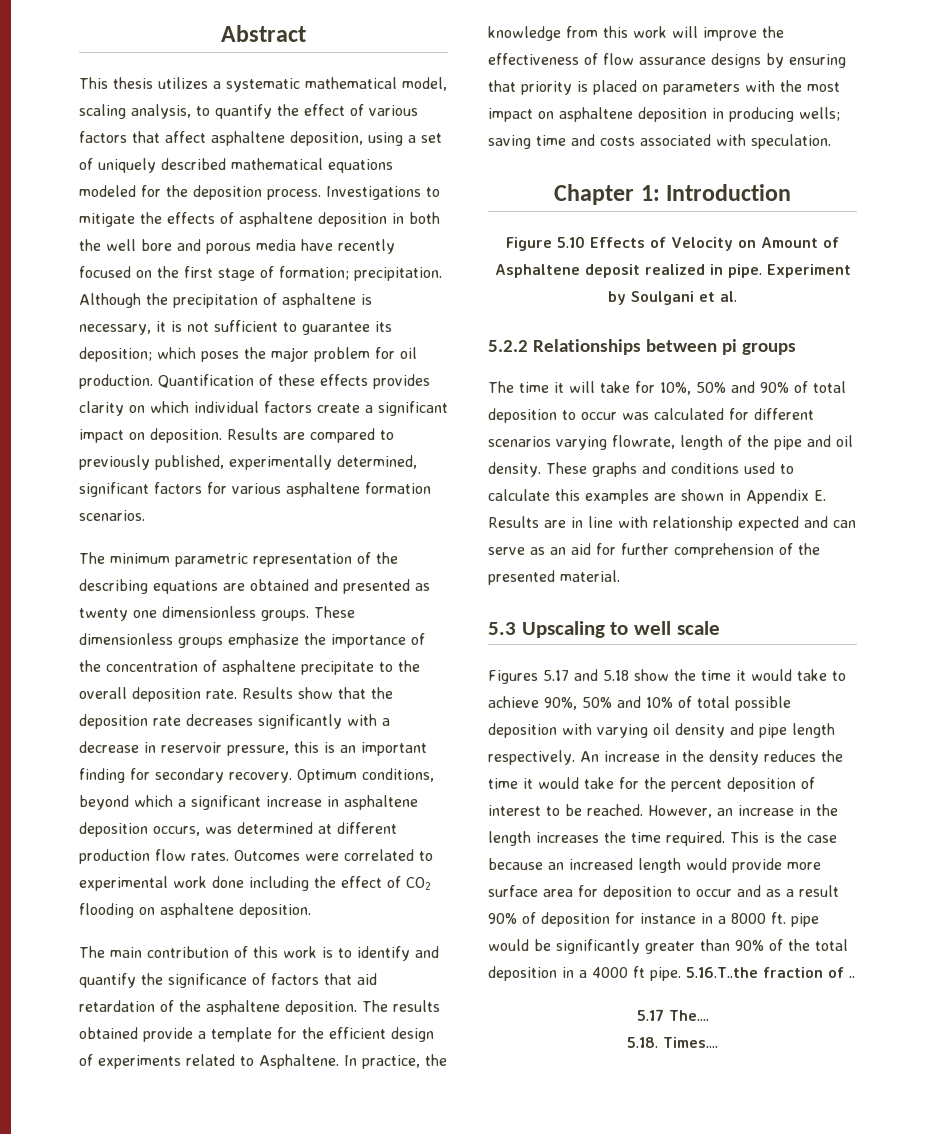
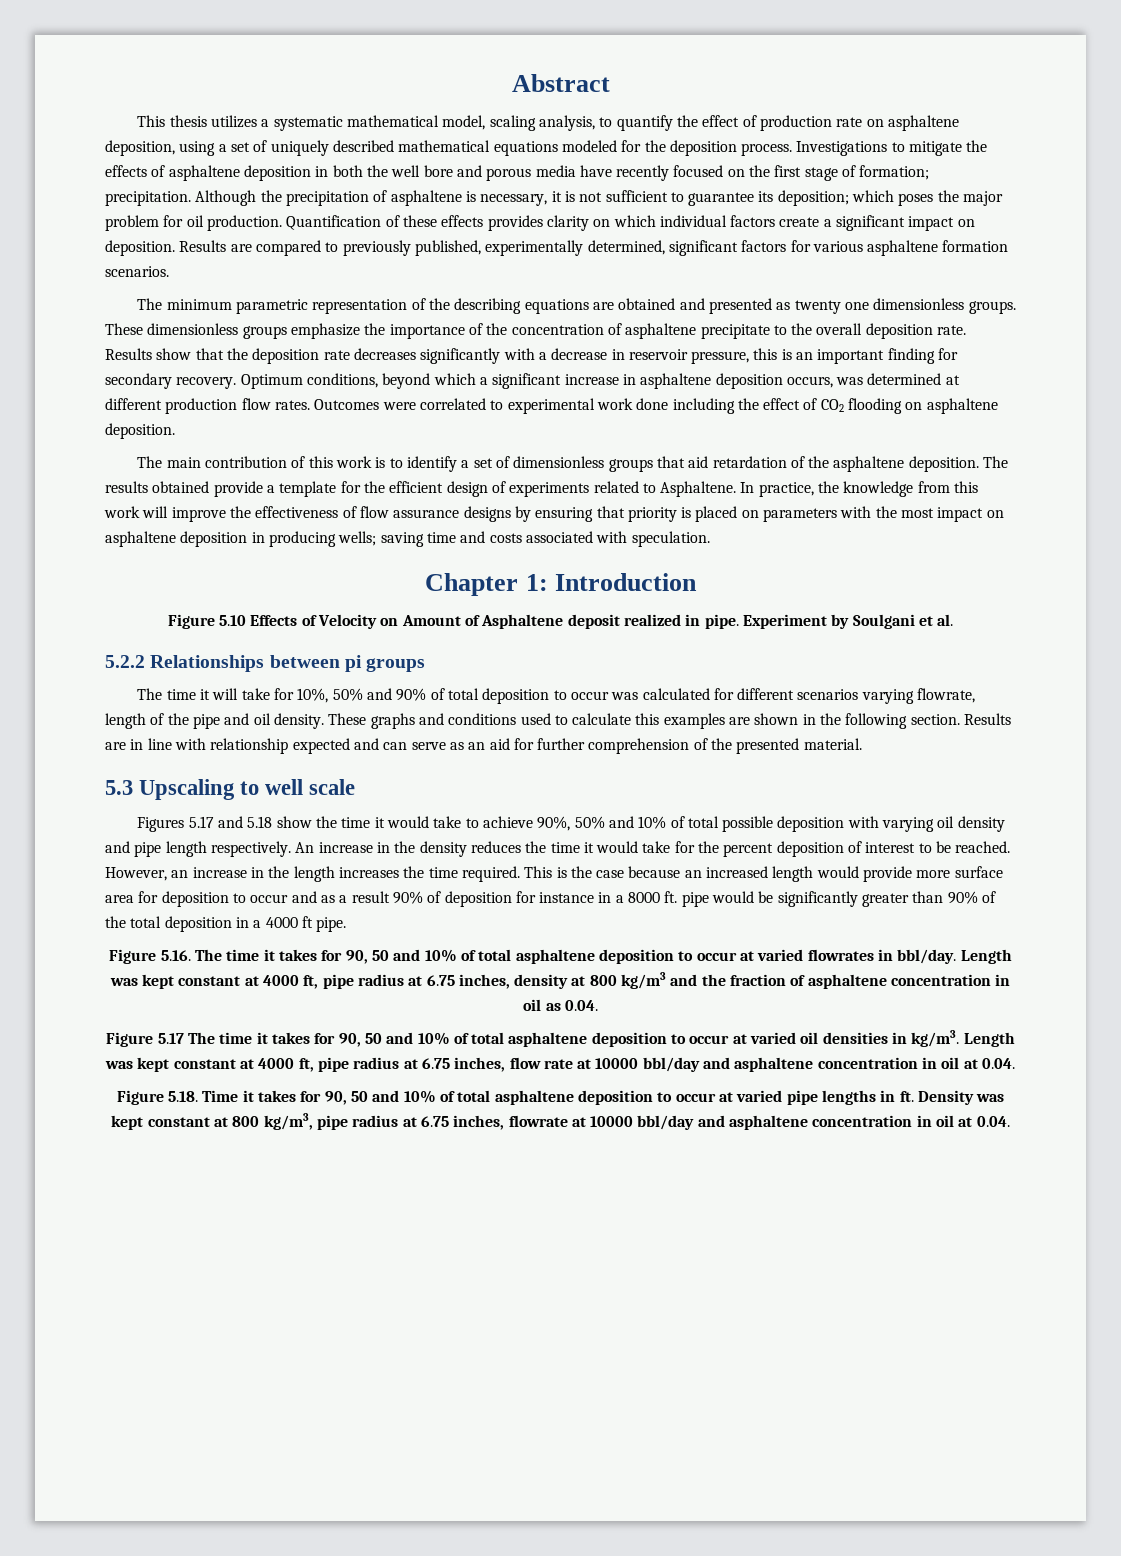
[369,105,418,116] [79,131,206,143] various factors that affect -> [759,115,884,131] production rate on
[415,946,439,958] [79,973,319,988] and quantify the significance of factors -> [461,456,653,472] a set of dimensionless groups
[746,489,826,504] Appendix E. -> [820,713,960,729] the following section.
[686,967,855,978] [636,1009,709,1021] [627,1037,718,1048] 5.16.T..the fraction of .. // 5.17 The.... // 5.18. Times.... -> [109,949,1012,964] [109,972,1011,989] [523,999,598,1011] [106,1030,1015,1047] [104,1057,1016,1072] [116,1090,1005,1105] [111,1113,1010,1130] // Figure 5.16. The time it takes for 90, 50 and 10% of total asphaltene deposition to occur at varied flowrates in bbl/day. Length was kept constant at 4000 ft, pipe radius at 6.75 inches, density at 800 kg/m3 and the fraction of asphaltene concentration in oil as 0.04. // Figure 5.17 The time it takes for 90, 50 and 10% of total asphaltene deposition to occur at varied oil densities in kg/m3. Length was kept constant at 4000 ft, pipe radius at 6.75 inches, flow rate at 10000 bbl/day and asphaltene concentration in oil at 0.04. // Figure 5.18. Time it takes for 90, 50 and 10% of total asphaltene deposition to occur at varied pipe lengths in ft. Density was kept constant at 800 kg/m3, pipe radius at 6.75 inches, flowrate at 10000 bbl/day and asphaltene concentration in oil at 0.04.

